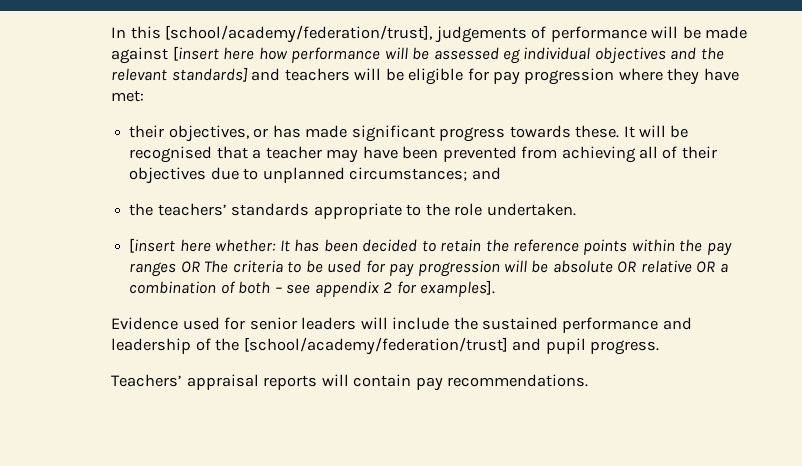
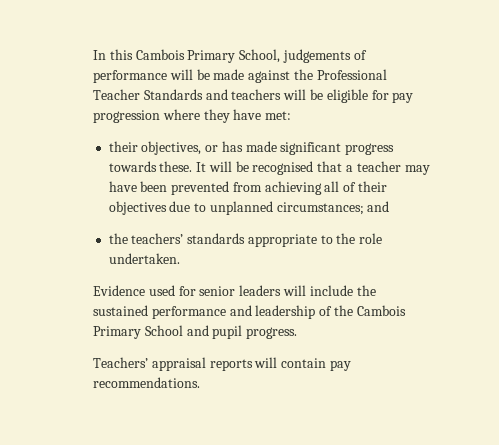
[165,25,433,43] [school/academy/federation/trust], -> [135,49,281,63] Cambois Primary School,
[172,46,724,64] [111,67,248,82] [insert here how performance will be assessed eg individual objectives and the relevant standards] -> [294,69,387,80] [93,89,203,100] the Professional Teacher Standards
[129,238,732,256] [129,260,728,277] [129,280,496,297] // [insert here whether: It has been decided to retain the reference points within the pay ranges OR The criteria to be used for pay progression will be absolute OR relative OR a combination of both – see appendix 2 for examples]. -> (180, 258) none
[243,337,508,355] [school/academy/federation/trust] -> [356,305,406,316] [93,325,183,339] Cambois Primary School

